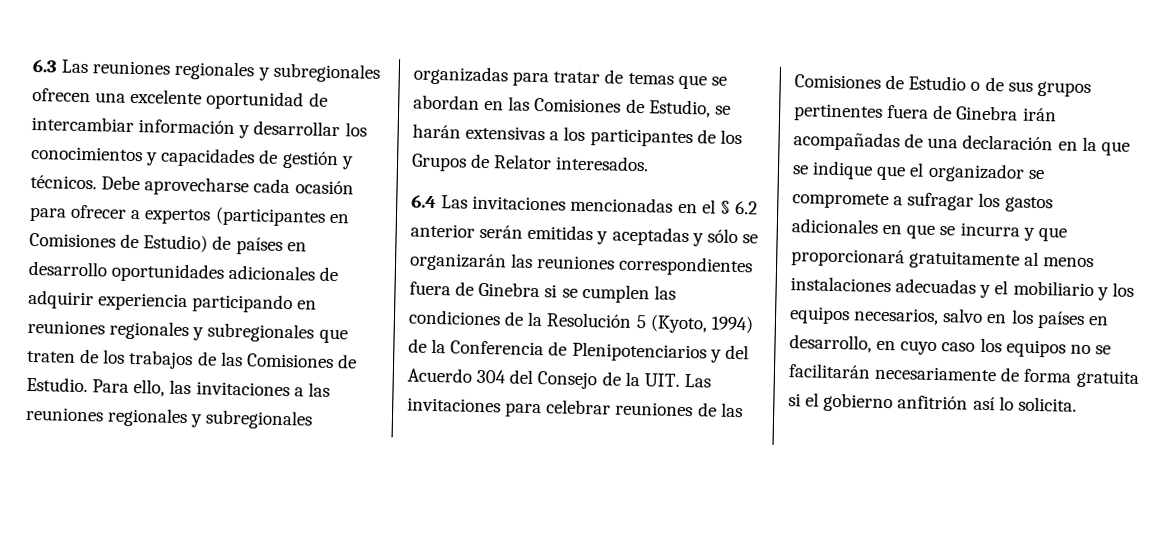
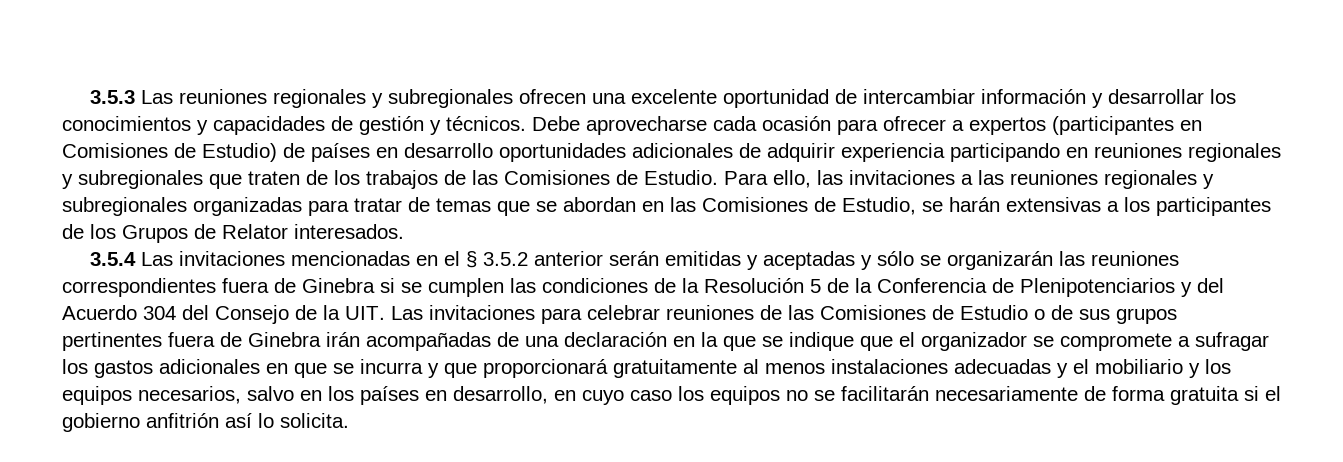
[32,58,58,73] 6.3 -> [90,90,136,104] 3.5.3
[411,194,437,209] 6.4 -> [90,252,137,266] 3.5.4
[734,200,758,215] 6.2 -> [483,252,529,266] 3.5.2
[649,314,754,334] (Kyoto, 1994) -> (821, 286) none

